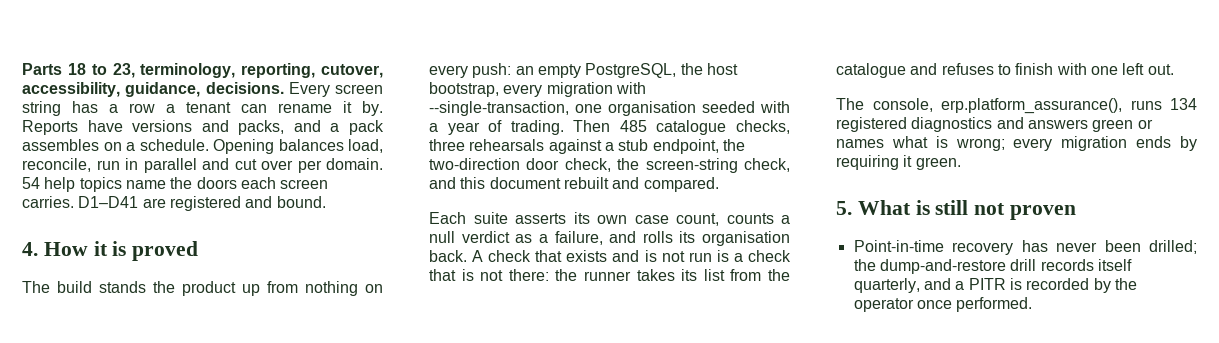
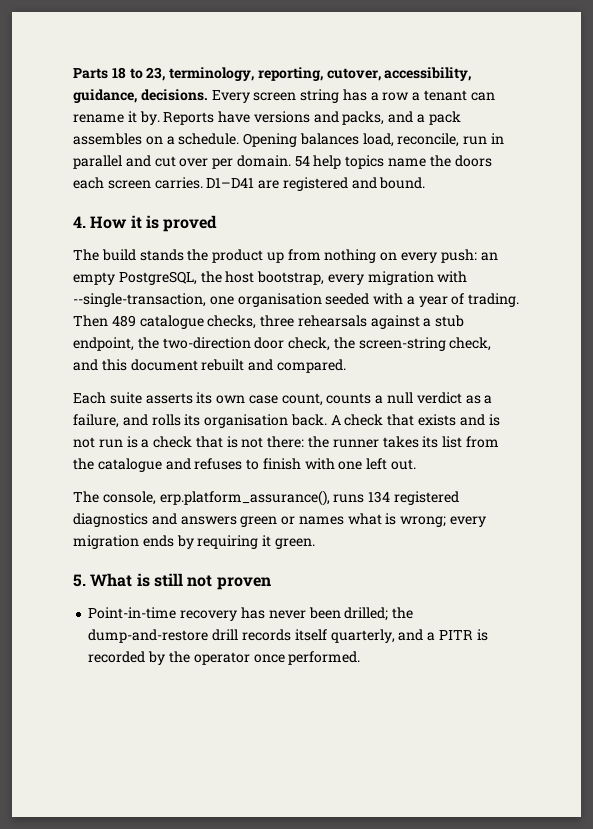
[619,120,647,132] 485 -> [111,315,136,327] 489

